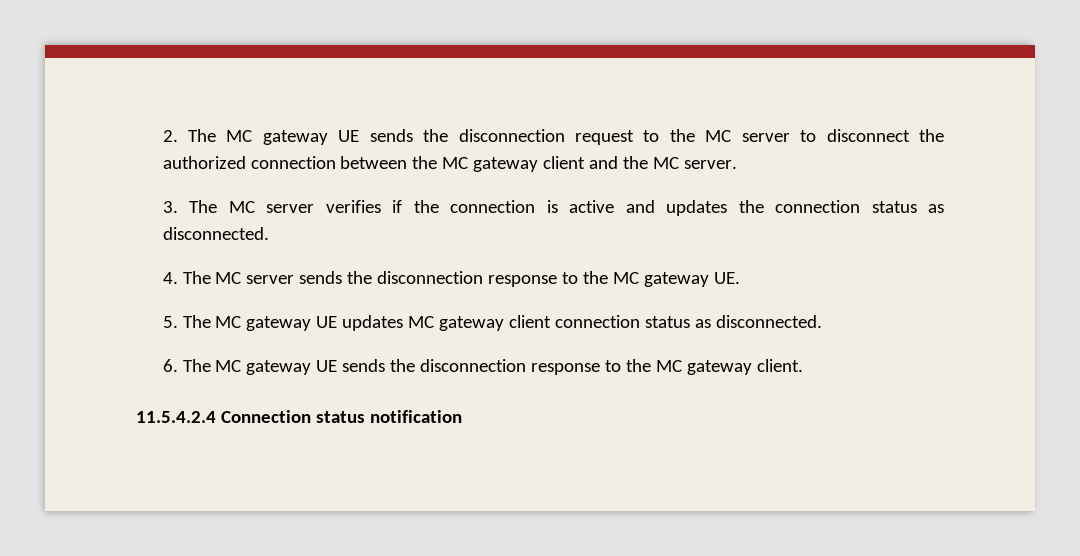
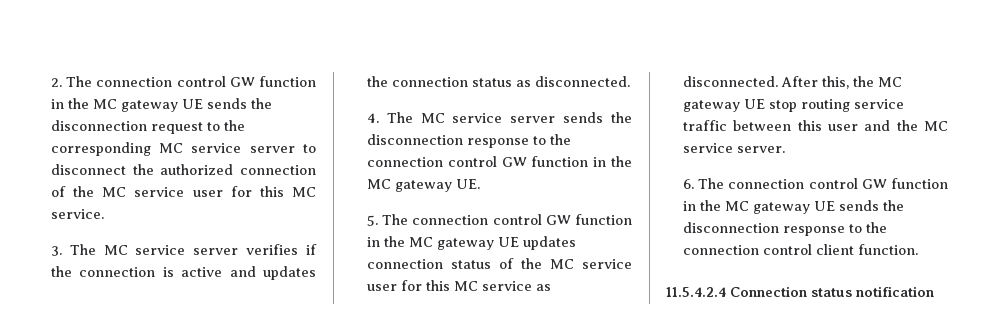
(216, 135) none -> [96,76,316,87] [50,98,89,109] connection control GW function in the
[705,130,732,142] MC -> [50,142,242,156] corresponding MC service
[340,156,738,172] between the MC gateway client and the MC server. -> [50,186,316,197] [50,209,104,219] of the MC service user for this MC service.
(255, 207) none -> [135,245,186,255] service
(242, 278) none -> [452,113,503,123] service
(609, 277) none -> [366,156,632,167] connection control GW function in the
[215,315,823,331] [162,359,211,372] MC gateway UE updates MC gateway client connection status as disconnected. // 6. The -> [412,214,632,225] [366,236,576,250] [366,258,632,269] [366,280,551,291] [682,76,902,89] [682,99,904,112] [682,120,948,131] [682,143,785,153] [682,178,948,189] [682,200,721,211] connection control GW function in the MC gateway UE updates connection status of the MC service user for this MC service as disconnected. After this, the MC gateway UE stop routing service traffic between this user and the MC service server. // 6. The connection control GW function in the
[656,359,804,375] MC gateway client. -> [682,244,918,255] connection control client function.

